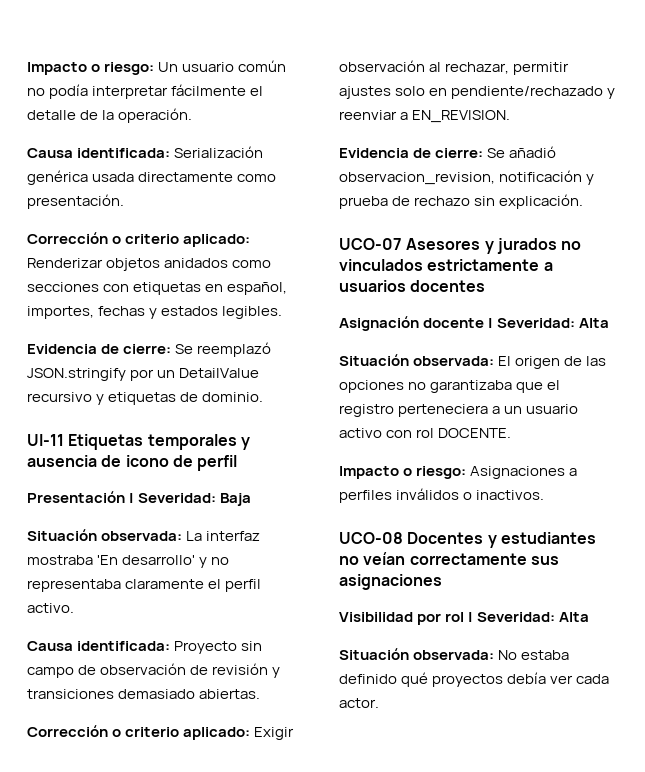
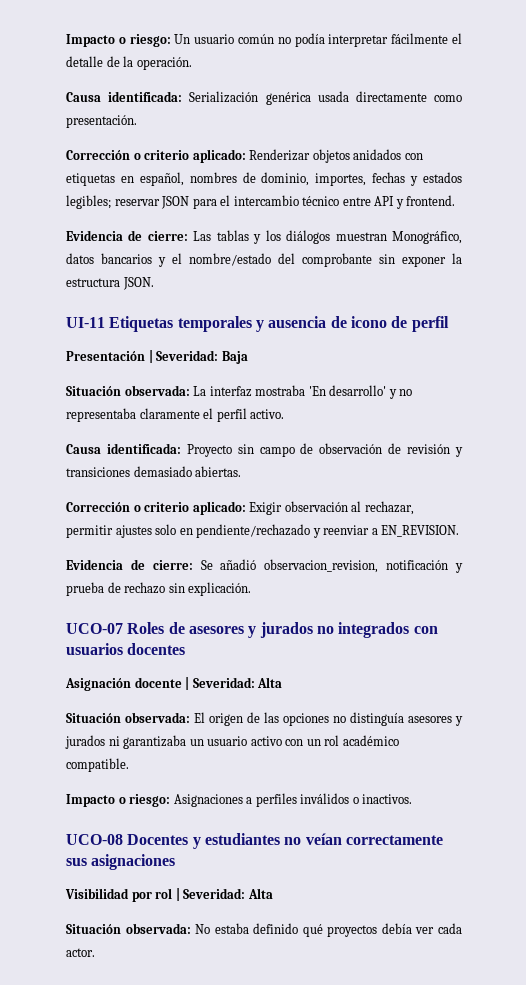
[232,260,272,268] [27,282,99,292] como secciones -> (402, 154) none
(288, 288) none -> [189,172,310,186] nombres de dominio,
[222,306,283,319] [27,342,272,357] [27,368,260,381] [27,392,264,405] legibles. // Evidencia de cierre: Se reemplazó JSON.stringify por un DetailValue recursivo y etiquetas de dominio. -> [66,195,456,209] [66,230,463,244] [66,253,462,267] [66,277,154,290] legibles; reservar JSON para el intercambio técnico entre API y frontend. // Evidencia de cierre: Las tablas y los diálogos muestran Monográfico, datos bancarios y el nombre/estado del comprobante sin exponer la estructura JSON.
[406,238,582,254] [339,259,553,271] Asesores y jurados no vinculados estrictamente a -> [127,622,438,638] Roles de asesores y jurados no integrados con
[430,380,561,393] [339,404,579,417] [339,428,512,438] garantizaba que el registro perteneciera a un usuario activo con rol DOCENTE. -> [350,712,463,726] [65,735,399,749] [66,758,129,772] distinguía asesores y jurados ni garantizaba un usuario activo con un rol académico compatible.

